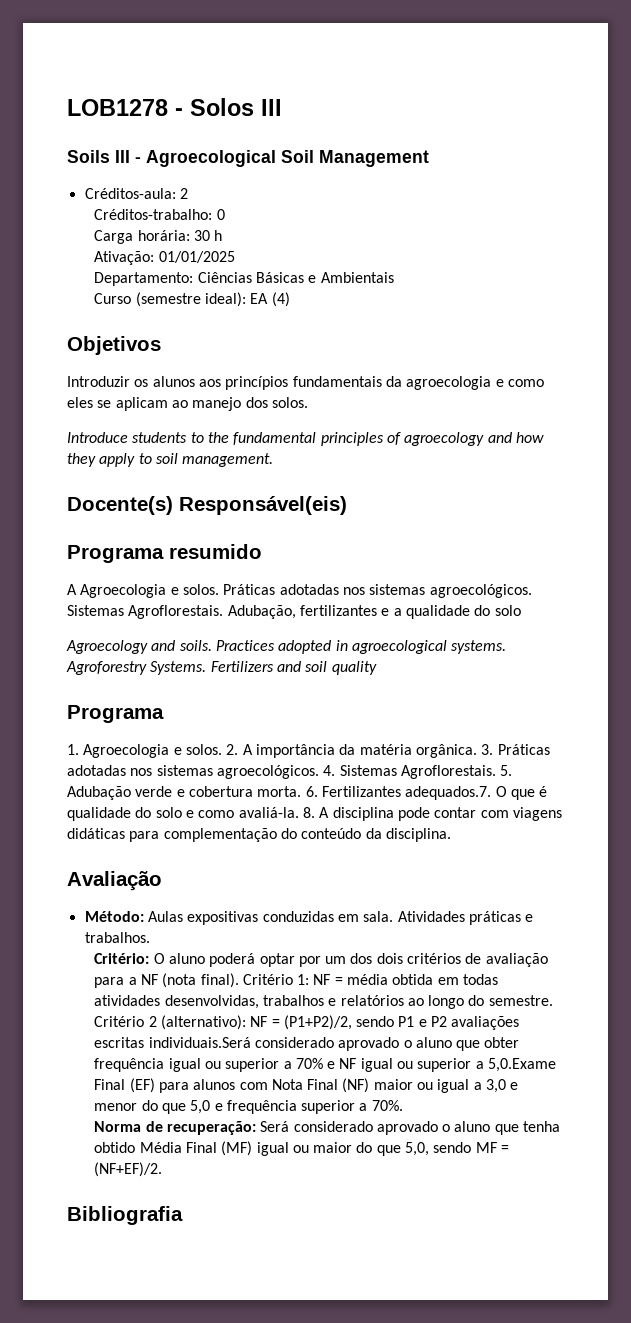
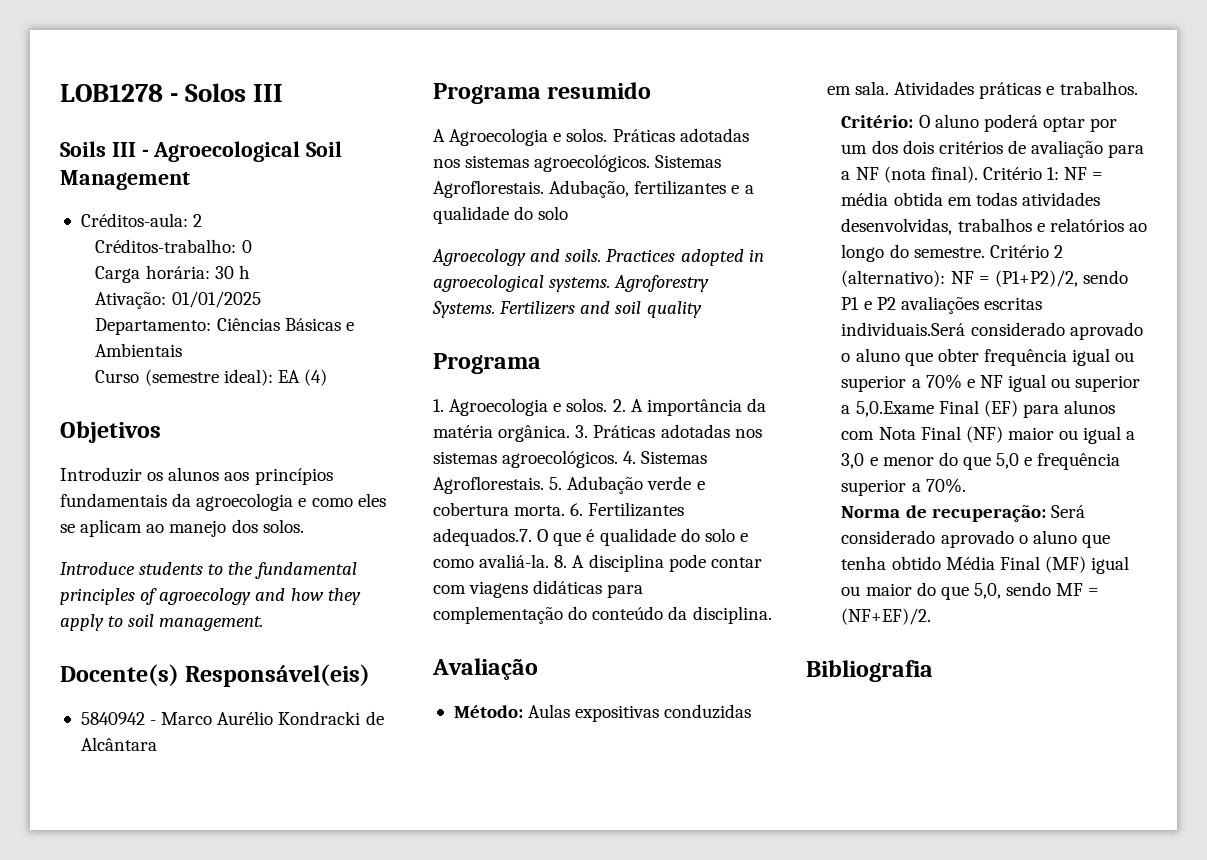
(347, 505) none -> [80,711,384,725] [80,737,157,751] // 5840942 - Marco Aurélio Kondracki de Alcântara

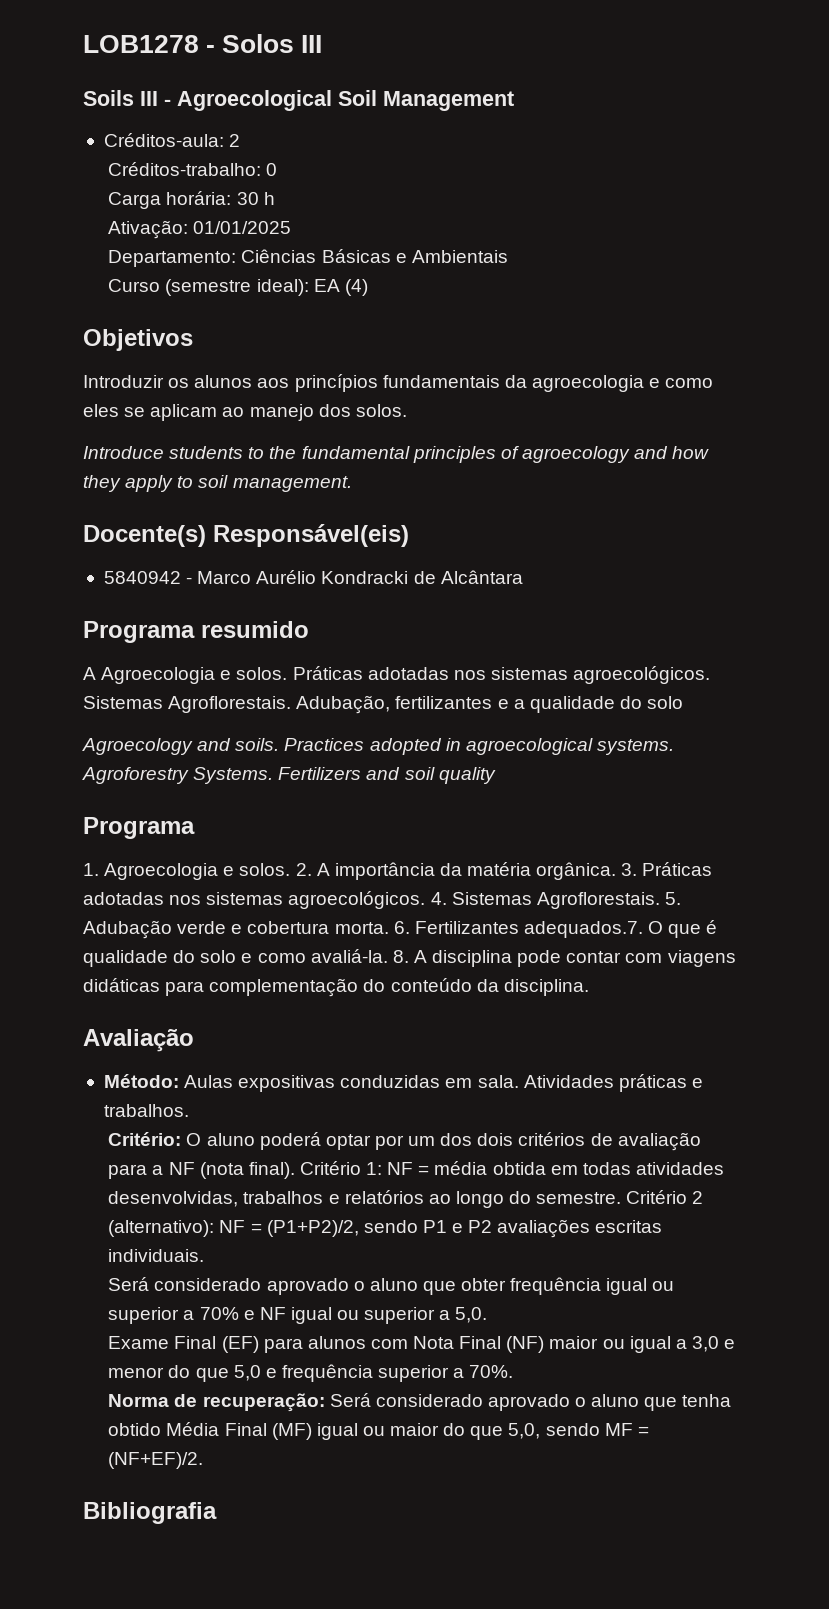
[841,322,966,336] individuais.Será -> [108,1249,205,1262] [108,1277,150,1291] individuais. // Será
[855,401,934,417] 5,0.Exame -> [455,1307,488,1323] [108,1336,170,1349] 5,0. // Exame

